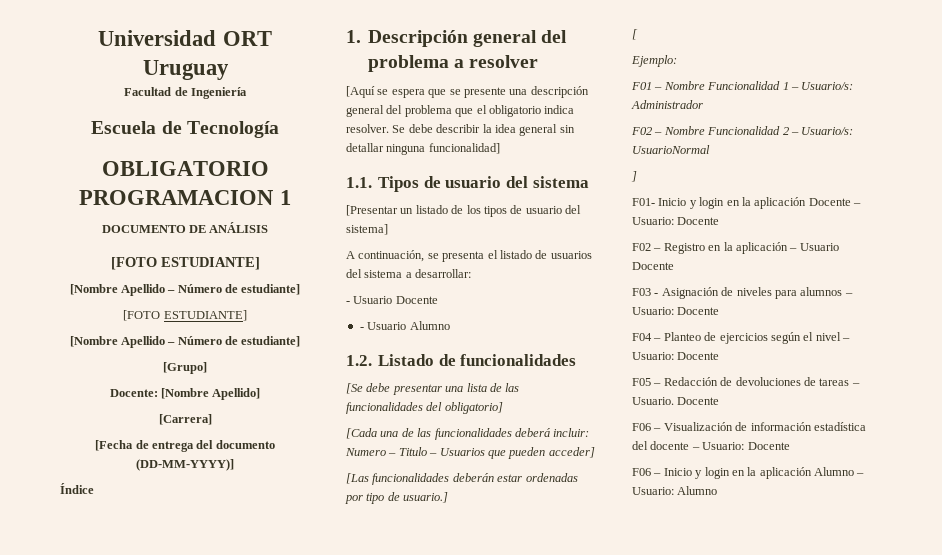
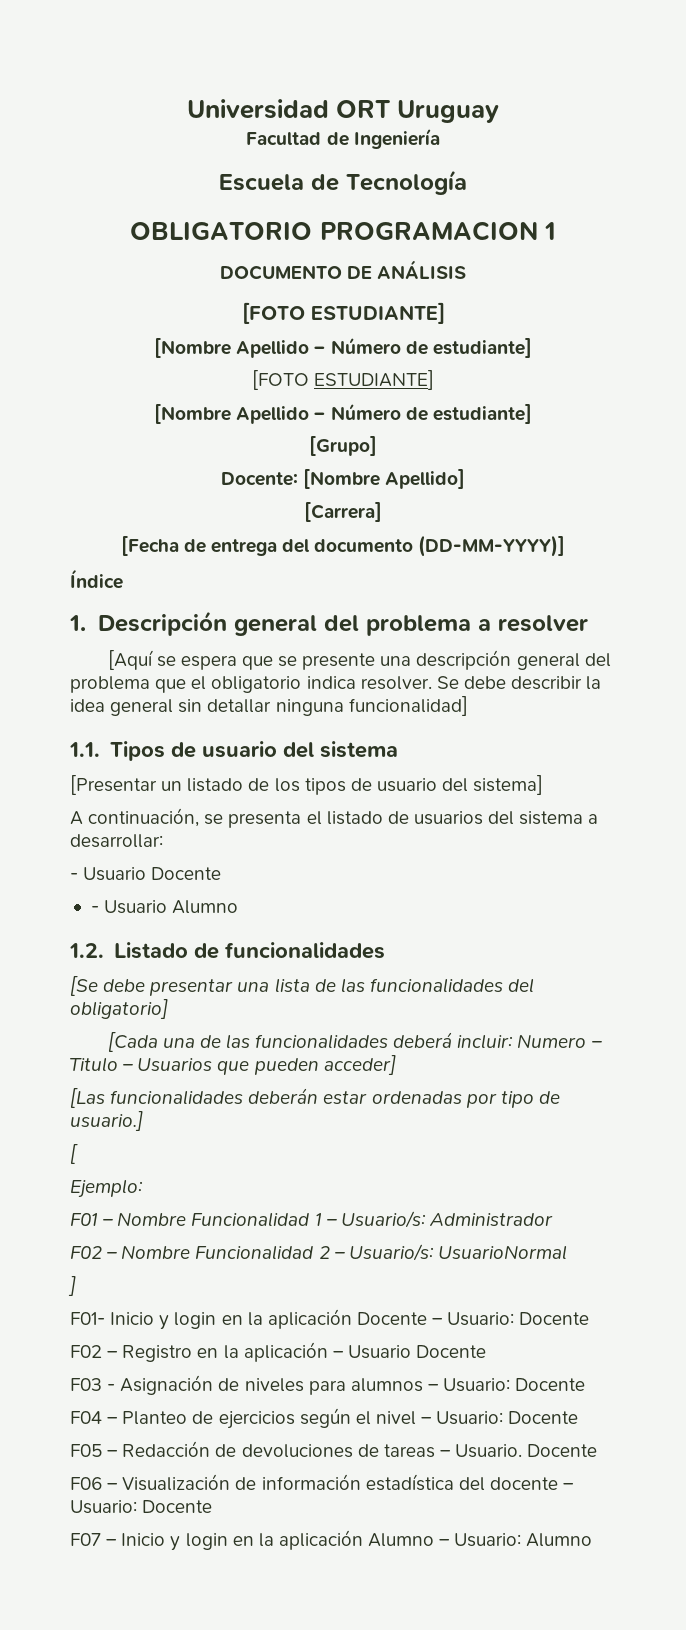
[632,468,651,476] F06 -> [70,1533,101,1546] F07

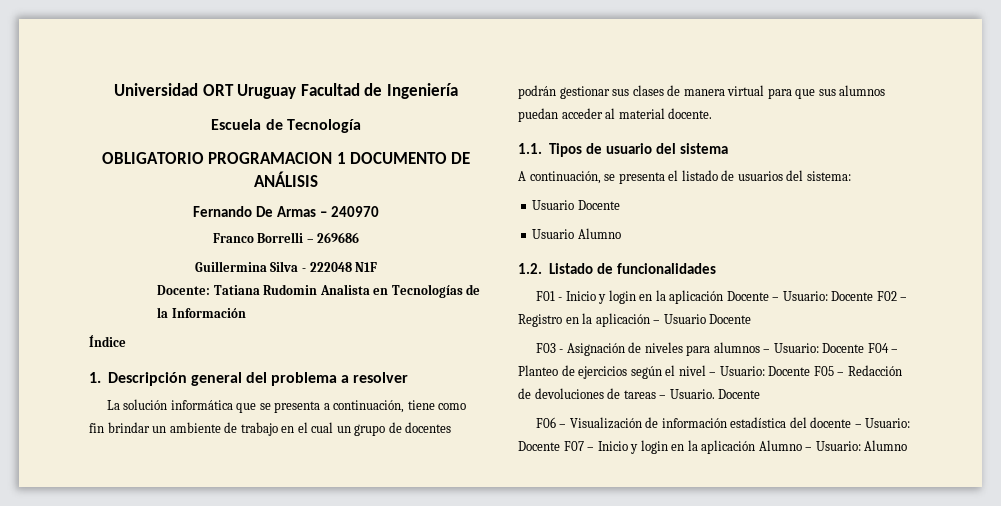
(500, 111) // -> (297, 91) none
(556, 231) // -> (346, 158) none
[241,302,445,324] [154,337,532,358] [251,370,435,390] [154,403,532,424] [309,436,377,456] [220,469,466,489] [304,502,382,522] [120,535,566,557] [FOTO ESTUDIANTE] // [Nombre Apellido – Número de estudiante] // [FOTO ESTUDIANTE] // [Nombre Apellido – Número de estudiante] // [Grupo] // Docente: [Nombre Apellido] // [Carrera] // [Fecha de entrega del documento (DD-MM-YYYY)] -> [193,206,379,217] [212,232,360,243] [194,261,378,272] [157,284,481,298] [157,307,246,318] Fernando De Armas – 240970 // Franco Borrelli – 269686 // Guillermina Silva - 222048 N1F // Docente: Tatiana Rudomin Analista en Tecnologías de la Información
[107,650,611,670] [70,676,602,693] [70,696,468,716] [Aquí se espera que se presente una descripción general del problema que el obligatorio indica resolver. Se debe describir la idea general sin detallar ninguna funcionalidad] -> [106,399,467,413] [89,422,452,436] [518,85,886,99] [518,108,713,122] La solución informática que se presenta a continuación, tiene como fin brindar un ambiente de trabajo en el cual un grupo de docentes podrán gestionar sus clases de manera virtual para que sus alumnos puedan acceder al material docente.
[70,775,544,795] // [Presentar un listado de los tipos de usuario del sistema] -> (728, 148) none
[519,811,599,825] [70,834,163,848] [70,867,222,881] [90,906,99,913] sistema a desarrollar: // - Usuario Docente // - -> [806,171,851,181] [532,200,620,210] sistema: // Usuario Docente //
[70,976,535,996] [70,999,168,1019] [107,1032,602,1052] [70,1055,396,1075] [70,1088,560,1108] [70,1111,143,1131] [70,1144,78,1164] [70,1179,143,1198] [70,1211,553,1228] [70,1244,567,1261] [68,1276,76,1296] [70,1312,105,1325] [Se debe presentar una lista de las funcionalidades del obligatorio] // [Cada una de las funcionalidades deberá incluir: Numero – Titulo – Usuarios que pueden acceder] // [Las funcionalidades deberán estar ordenadas por tipo de usuario.] // [ // Ejemplo: // F01 – Nombre Funcionalidad 1 – Usuario/s: Administrador // F02 – Nombre Funcionalidad 2 – Usuario/s: UsuarioNormal // ] // F01- -> [535,291,563,301] F01 -
(590, 1318) // -> (874, 296) none
(586, 1384) // -> (865, 348) none
(579, 1417) // -> (811, 371) none
(213, 1506) // -> (560, 446) none

